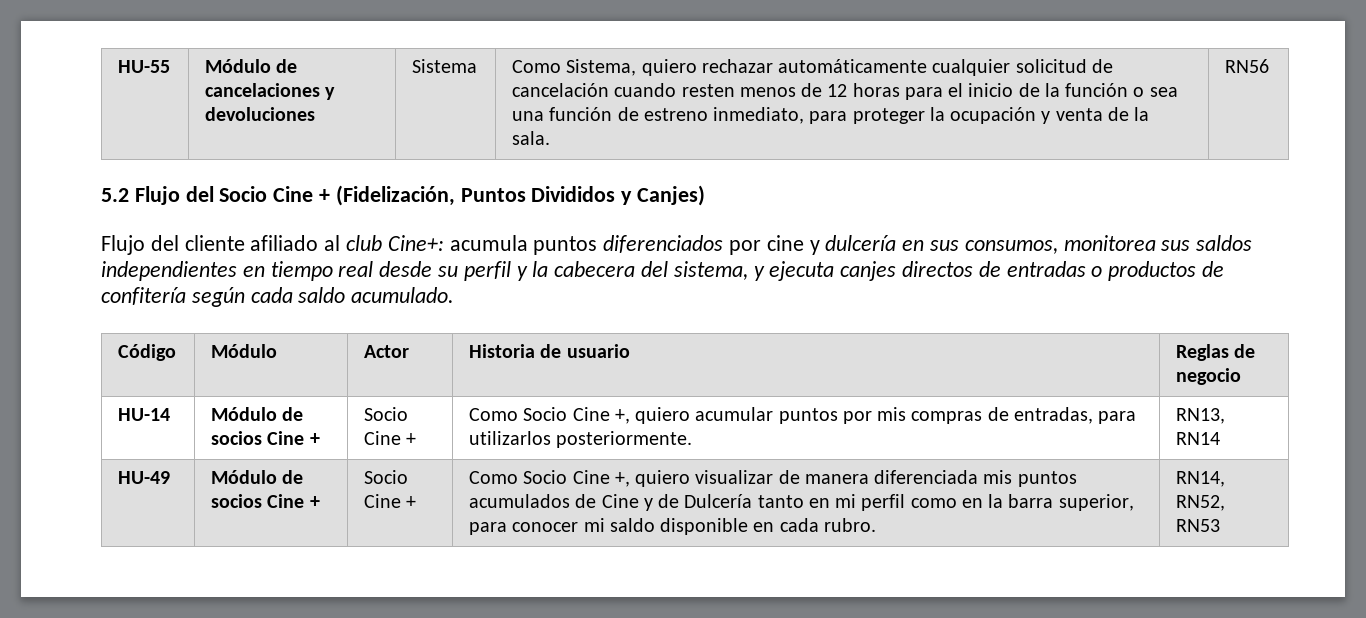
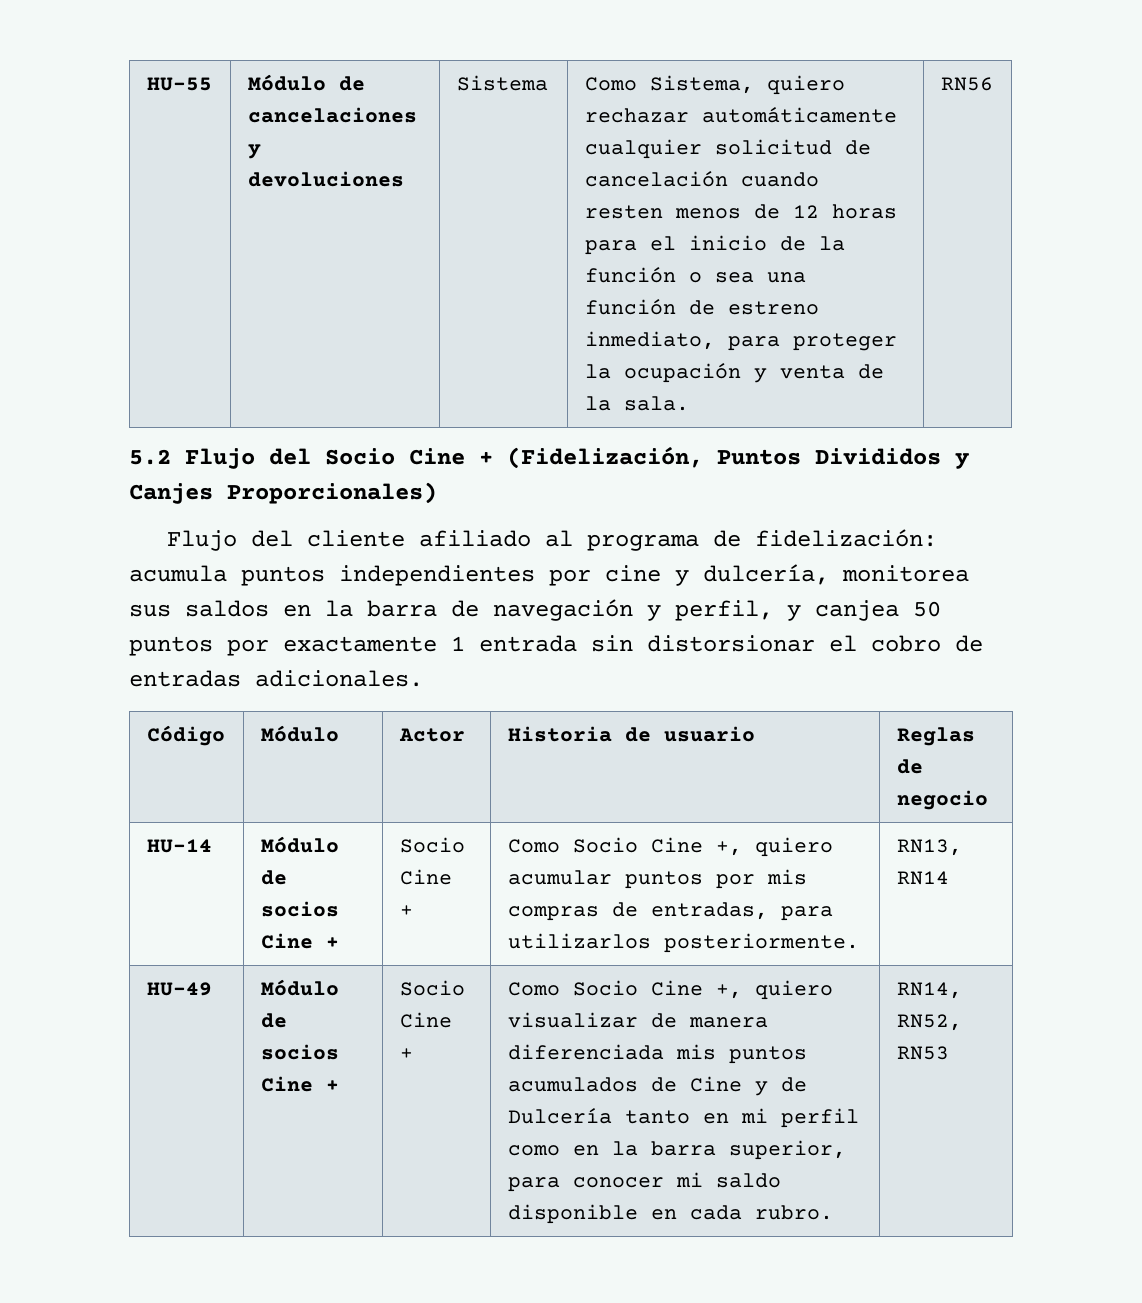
[637,185,706,206] Canjes) -> [129,482,437,504] Canjes Proporcionales)
[346,235,444,251] club Cine+: -> [586,529,937,551] programa de fidelización:
[603,235,724,253] diferenciados -> [339,565,535,586] independientes
[825,235,1253,254] [101,261,1225,281] [101,287,455,307] dulcería en sus consumos, monitorea sus saldos independientes en tiempo real desde su perfil y la cabecera del sistema, y ejecuta canjes directos de entradas o productos de confitería según cada saldo acumulado. -> [703,564,969,585] [129,599,941,621] [129,635,983,656] [129,670,423,687] dulcería, monitorea sus saldos en la barra de navegación y perfil, y canjea 50 puntos por exactamente 1 entrada sin distorsionar el cobro de entradas adicionales.

